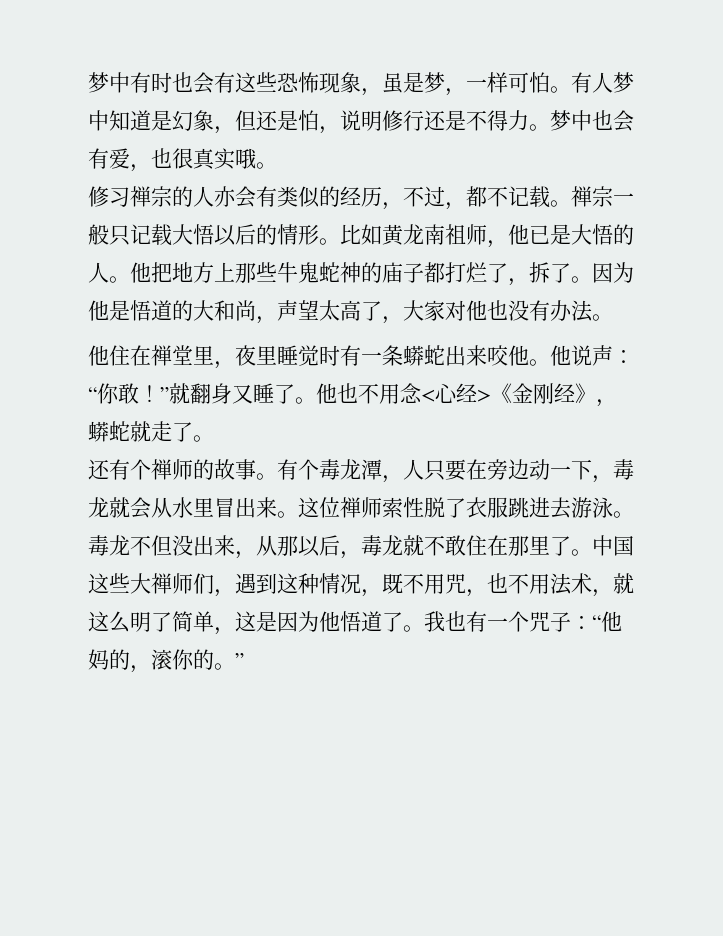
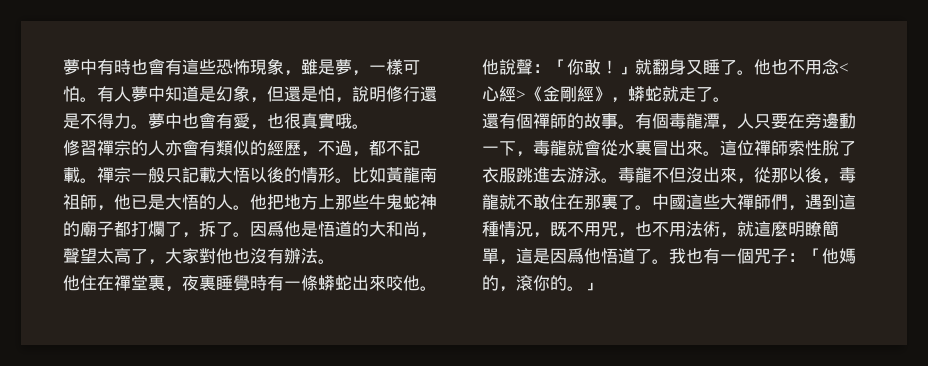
[88,72,508,96] 梦中有时也会有这些恐怖现象，虽是梦，一样 -> [63,58,403,76] 夢中有時也會有這些恐怖現象，雖是夢，一樣
[613,72,634,93] 梦 -> [131,86,148,102] 夢
[256,110,634,134] [88,148,130,169] 还是怕，说明修行还是不得力。梦中也会有爱 -> [284,86,437,103] [63,112,250,129] 還是怕，說明修行還是不得力。夢中也會有愛
[214,148,235,170] 实 -> [318,113,335,129] 實
[109,186,151,207] 习禅 -> [80,140,114,156] 習禪
[235,186,634,210] [88,224,256,246] 会有类似的经历，不过，都不记载。禅宗一般只记载大悟以后 -> [182,139,420,157] [63,167,284,183] 會有類似的經歷，不過，都不記載。禪宗一般只記載大悟以後
[382,224,487,246] 黄龙南祖师 -> [386,167,437,183] [63,194,97,210] 黃龍南祖師
[382,262,487,283] 庙子都打烂 -> [80,221,165,237] 廟子都打爛
[613,262,634,283] 为 -> [267,221,284,237] 爲
[277,300,298,321] 声 -> [63,248,80,264] 聲
[445,300,572,321] 对他也没有办 -> [199,248,301,264] 對他也沒有辦
[151,345,634,369] [88,383,169,404] 禅堂里，夜里睡觉时有一条蟒蛇出来咬他。他说声：“你敢！” -> [114,275,437,292] [482,59,635,75] 禪堂裏，夜裏睡覺時有一條蟒蛇出來咬他。他說聲：「你敢！」
[456,383,477,403] 经 -> [499,86,516,102] 經
[533,383,575,404] 刚经 -> [560,86,594,102] 剛經
[88,459,193,480] 还有个禅师 -> [482,113,567,129] 還有個禪師
[298,459,361,480] 个毒龙 -> [652,113,703,129] 個毒龍
[508,459,550,480] 边动 -> [822,113,856,129] 邊動
[88,497,445,519] 龙就会从水里冒出来。这位禅师索性脱 -> [550,139,839,156] 龍就會從水裏冒出來。這位禪師索性脫
[529,497,550,518] 进 -> [533,167,550,183] 進
[109,535,634,559] [88,573,361,597] 龙不但没出来，从那以后，毒龙就不敢住在那里了。中国这些大禅师们，遇到这种情况 -> [635,167,856,184] [482,193,856,211] [482,221,533,237] 龍不但沒出來，從那以後，毒龍就不敢住在那裏了。中國這些大禪師們，遇到這種情況
[571,573,634,597] [88,611,319,635] 术，就这么明了简单，这是因为 -> [703,220,839,238] [482,247,584,265] 術，就這麼明瞭簡單，這是因爲
[508,611,622,632] [88,649,244,673] 个咒子：“他妈的，滚你的。” -> [737,248,856,264] [482,274,601,292] 個咒子：「他媽的，滾你的。」

